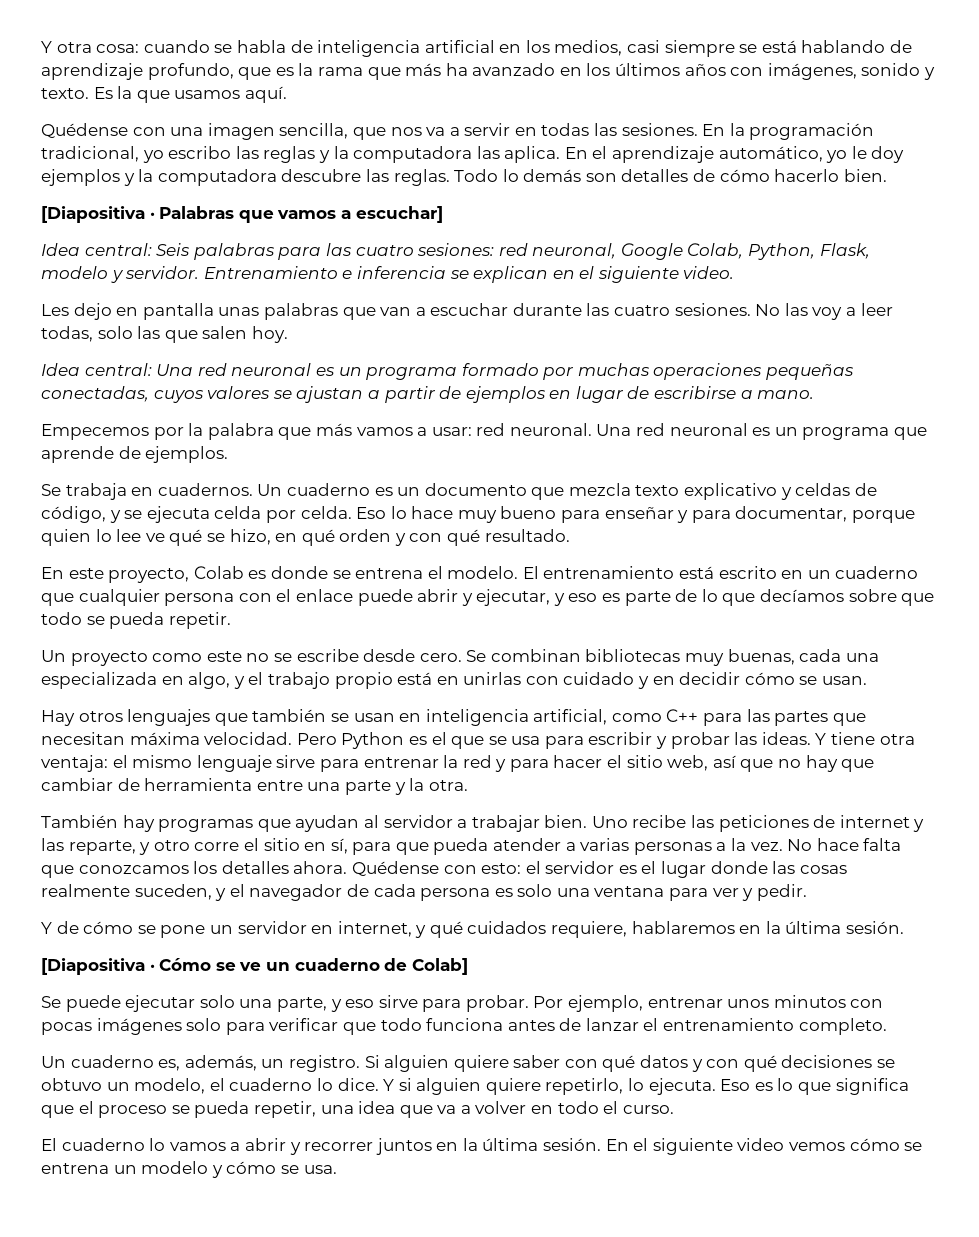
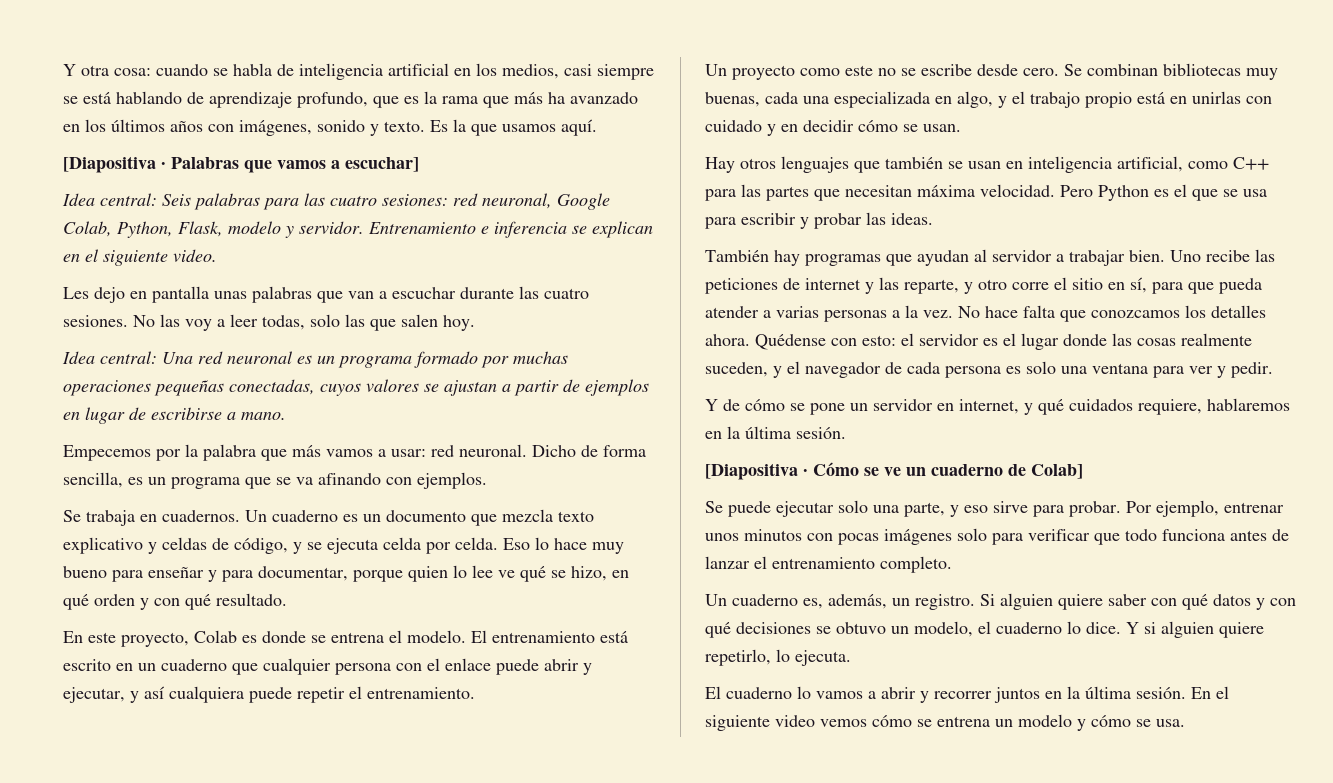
[41,123,875,140] [41,146,905,163] [41,169,887,186] // Quédense con una imagen sencilla, que nos va a servir en todas las sesiones. En la programación tradicional, yo escribo las reglas y la computadora las aplica. En el aprendizaje automático, yo le doy ejemplos y la computadora descubre las reglas. Todo lo demás son detalles de cómo hacerlo bien. -> (597, 127) none
[596,423,928,440] [41,446,141,463] Una red neuronal es un programa que aprende de -> [532,445,646,457] [63,472,412,489] Dicho de forma sencilla, es un programa que se va afinando con
[568,589,935,606] [41,612,231,629] eso es parte de lo que decíamos sobre que todo se pueda repetir. -> [144,686,475,703] así cualquiera puede repetir el entrenamiento.
[815,732,915,745] [41,755,875,772] [41,778,468,795] Y tiene otra ventaja: el mismo lenguaje sirve para entrenar la red y para hacer el sitio web, así que no hay que cambiar de herramienta entre una parte y la otra. -> (933, 219) none
[720,1078,909,1095] [41,1101,674,1118] Eso es lo que significa que el proceso se pueda repetir, una idea que va a volver en todo el curso. -> (851, 658) none

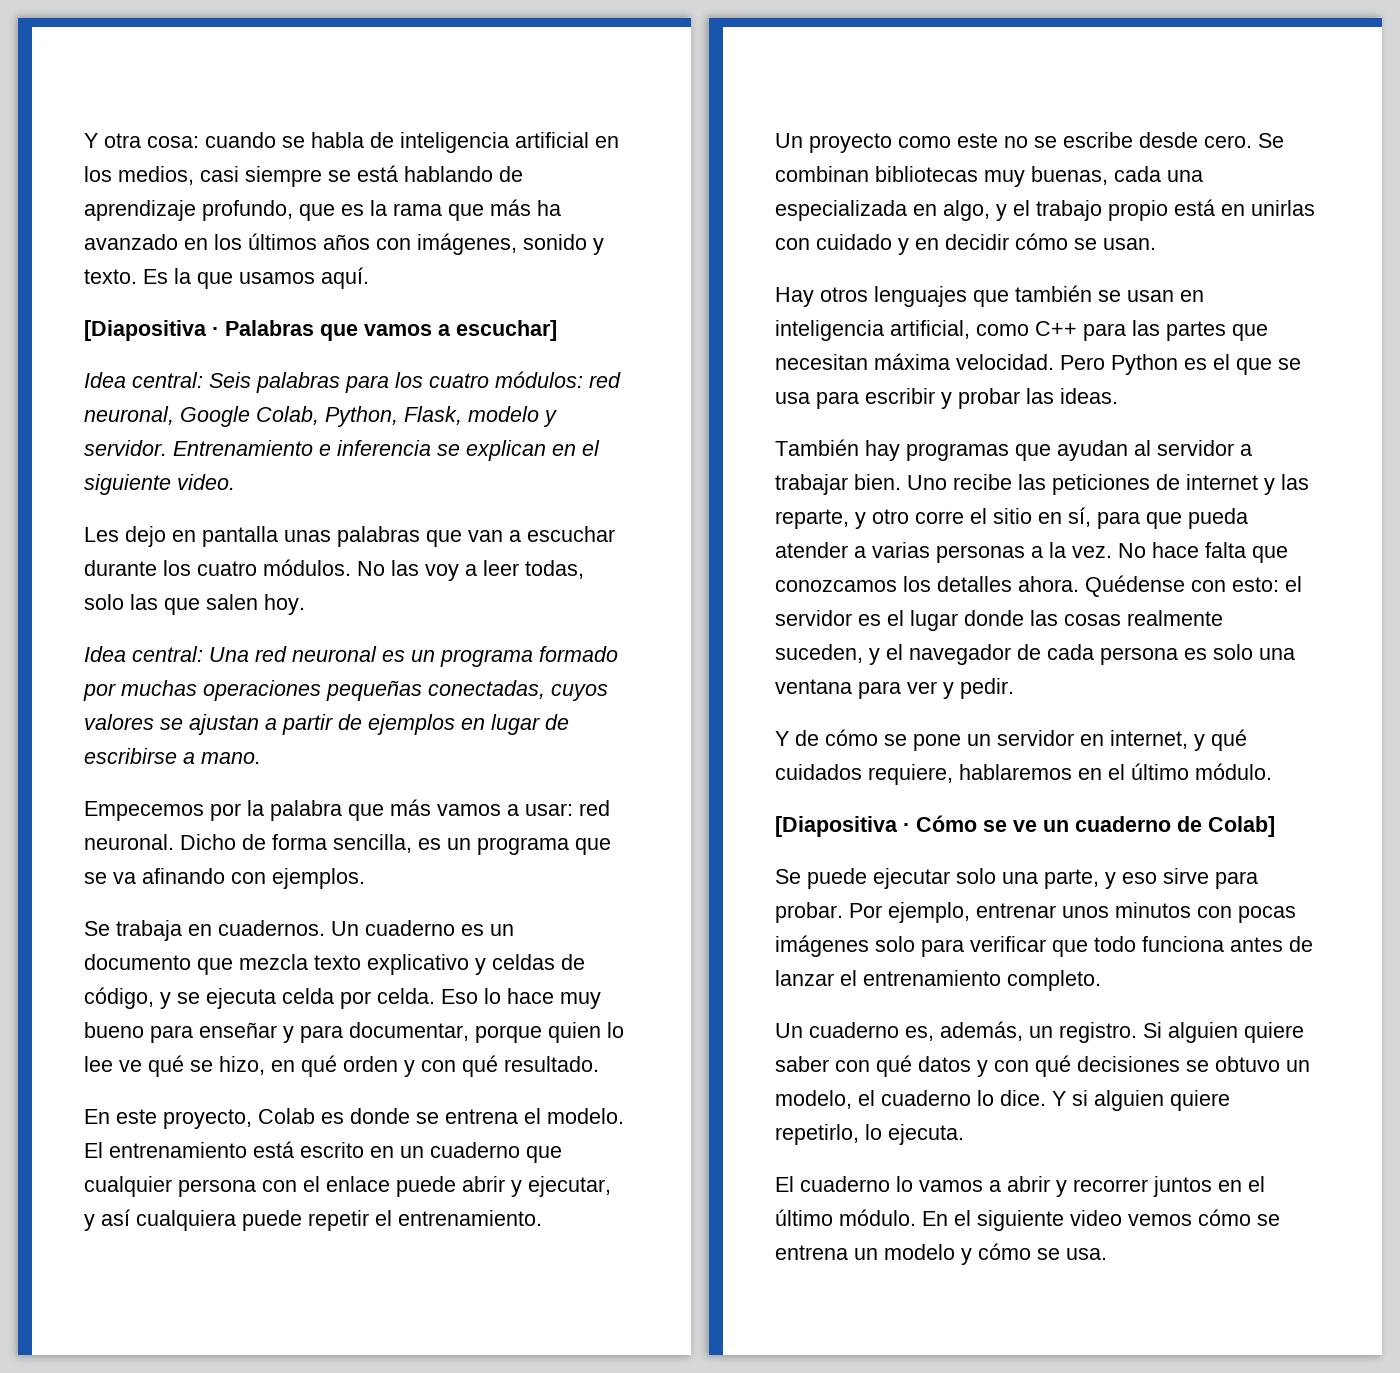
[304,193,448,206] las cuatro sesiones: -> [395,371,583,388] los cuatro módulos:
[519,286,589,299] [63,315,128,327] las cuatro sesiones. -> [163,559,351,576] los cuatro módulos.
[727,426,846,439] la última sesión. -> [1108,763,1272,780] el último módulo.
[1067,686,1186,699] la última sesión. -> [1248,1176,1265,1192] [775,1209,916,1226] el último módulo.

